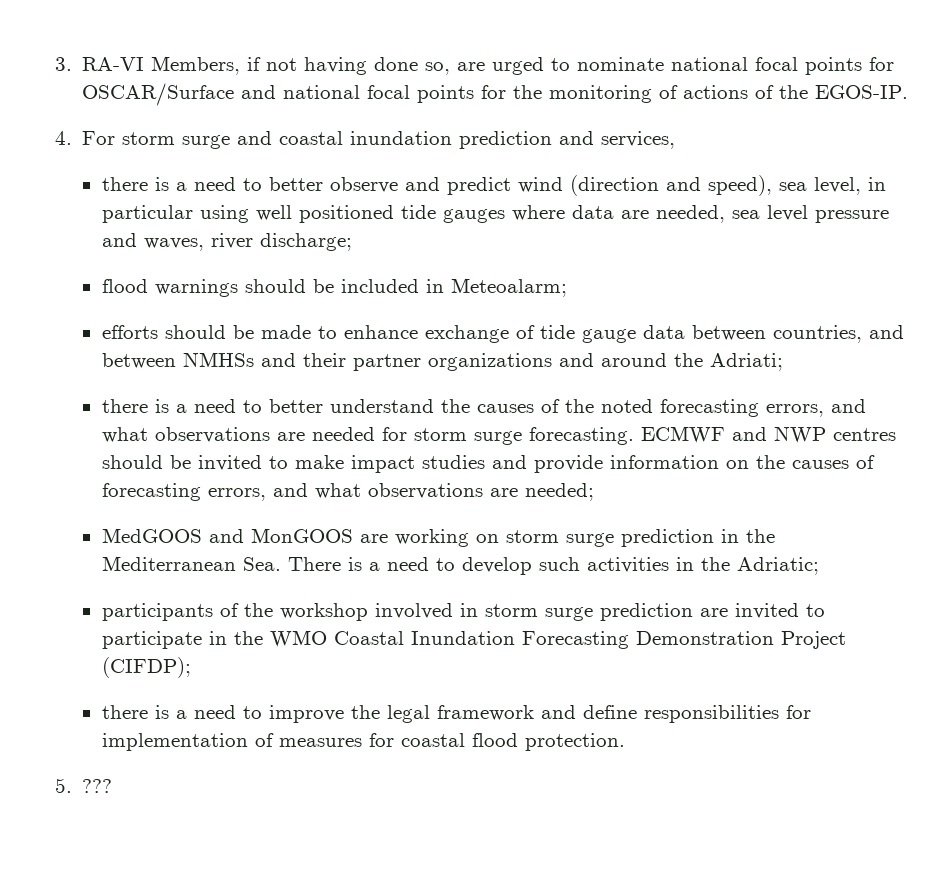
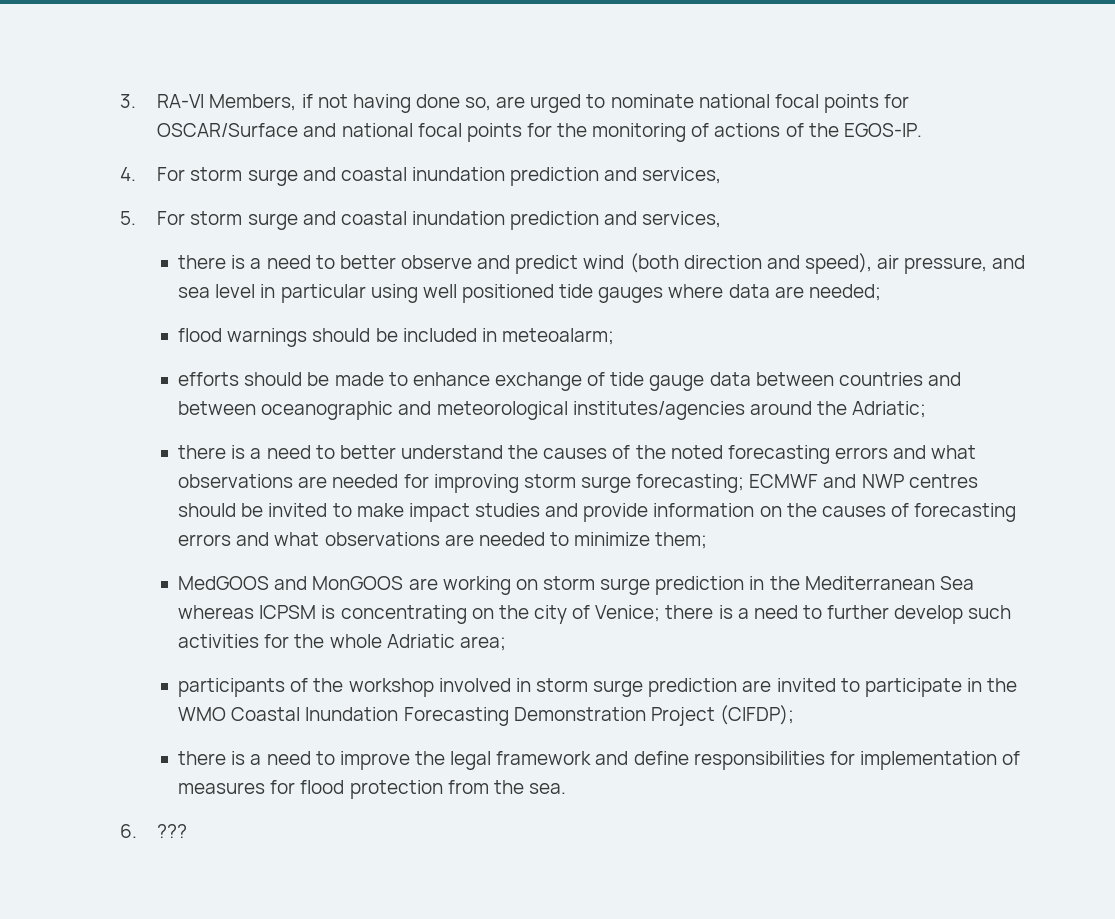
(676, 140) none -> [120,211,722,230] // 5. For storm surge and coastal inundation prediction and services,
[569,175,861,196] (direction and speed), sea level, -> [629,253,1026,274] [178,284,256,298] (both direction and speed), air pressure, and sea level
[655,205,889,223] [101,233,352,251] needed, sea level pressure and waves, river discharge; -> [808,284,881,301] needed;
[450,278,567,297] Meteoalarm; -> [501,328,614,345] meteoalarm;
[772,325,862,343] countries, -> [838,372,923,386] countries
[182,352,594,371] NMHSs and their partner organizations and -> [261,401,745,420] oceanographic and meteorological institutes/agencies
[709,353,783,371] Adriati; -> [852,401,927,418] Adriatic;
[765,404,824,417] errors, -> [834,447,888,459] errors
[413,427,634,445] storm surge forecasting. -> [433,474,745,493] improving storm surge forecasting;
[207,483,594,501] errors, and what observations are needed; -> [178,532,708,549] errors and what observations are needed to minimize them;
[242,557,455,571] Sea. There is a need to -> [939,576,974,590] [178,605,890,624] Sea whereas ICPSM is concentrating on the city of Venice; there is a need to further
[675,557,819,575] in the Adriatic; -> [264,634,506,651] for the whole Adriatic area;
[400,733,625,751] [54,778,72,793] coastal flood protection. // 5. -> [300,780,566,799] [120,824,138,838] flood protection from the sea. // 6.

